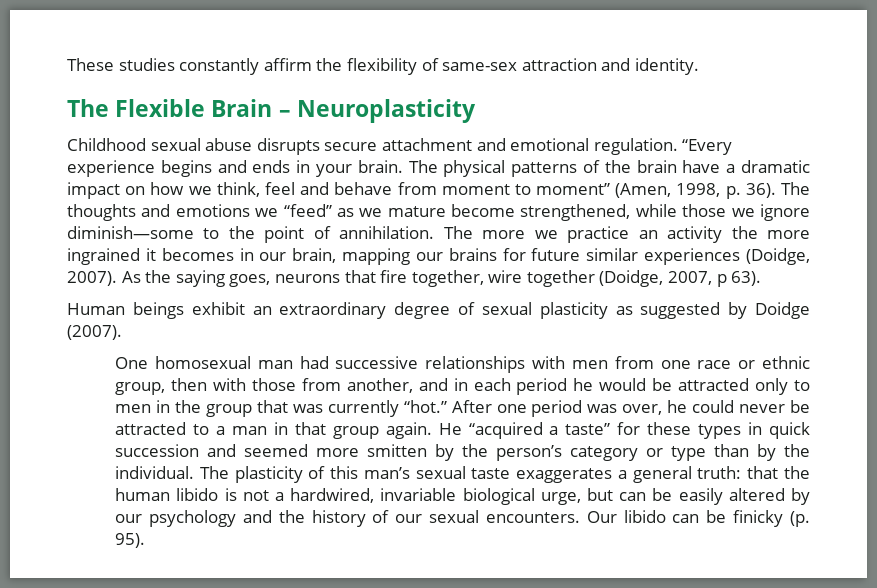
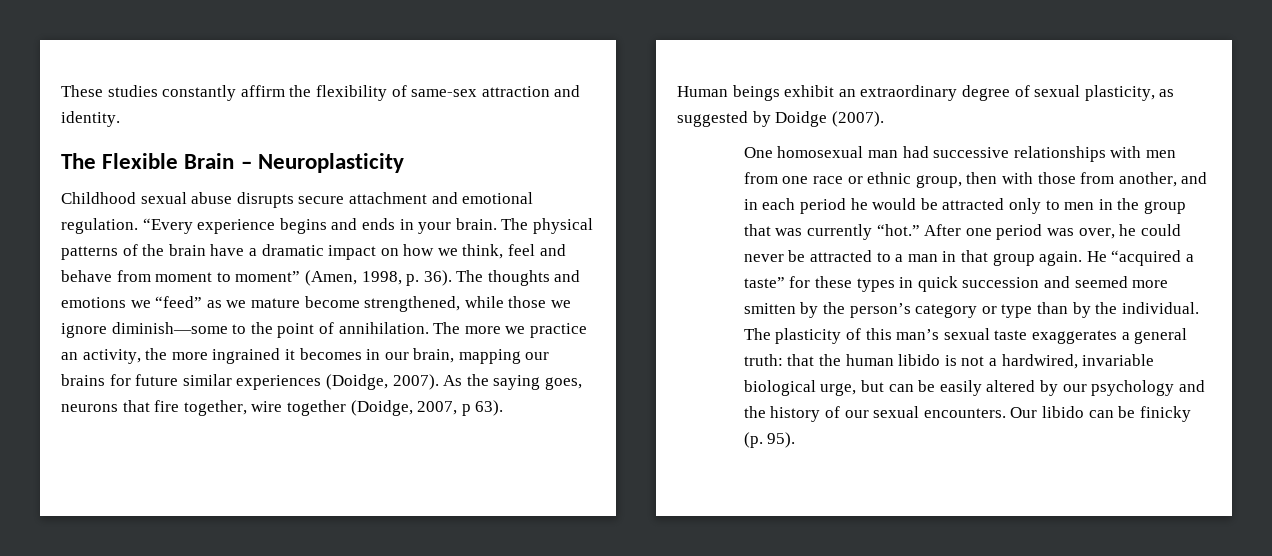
[667,226,723,243] activity -> [82,349,141,364] activity,
[539,302,608,319] plasticity -> [1084,85,1155,101] plasticity,

